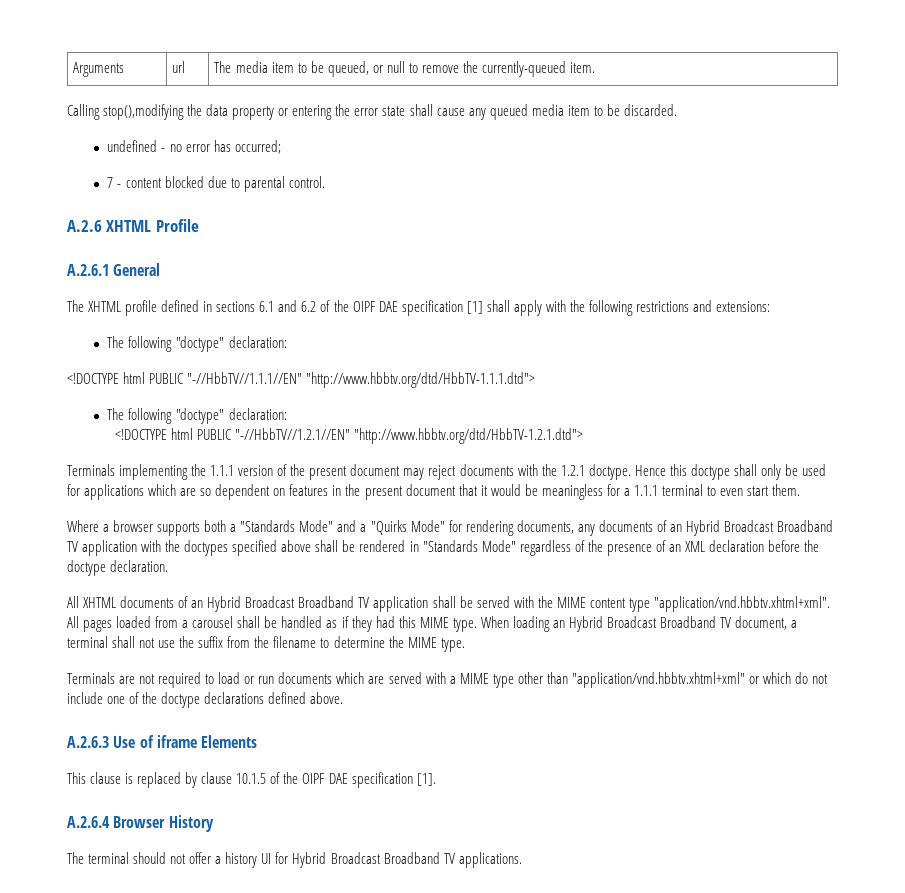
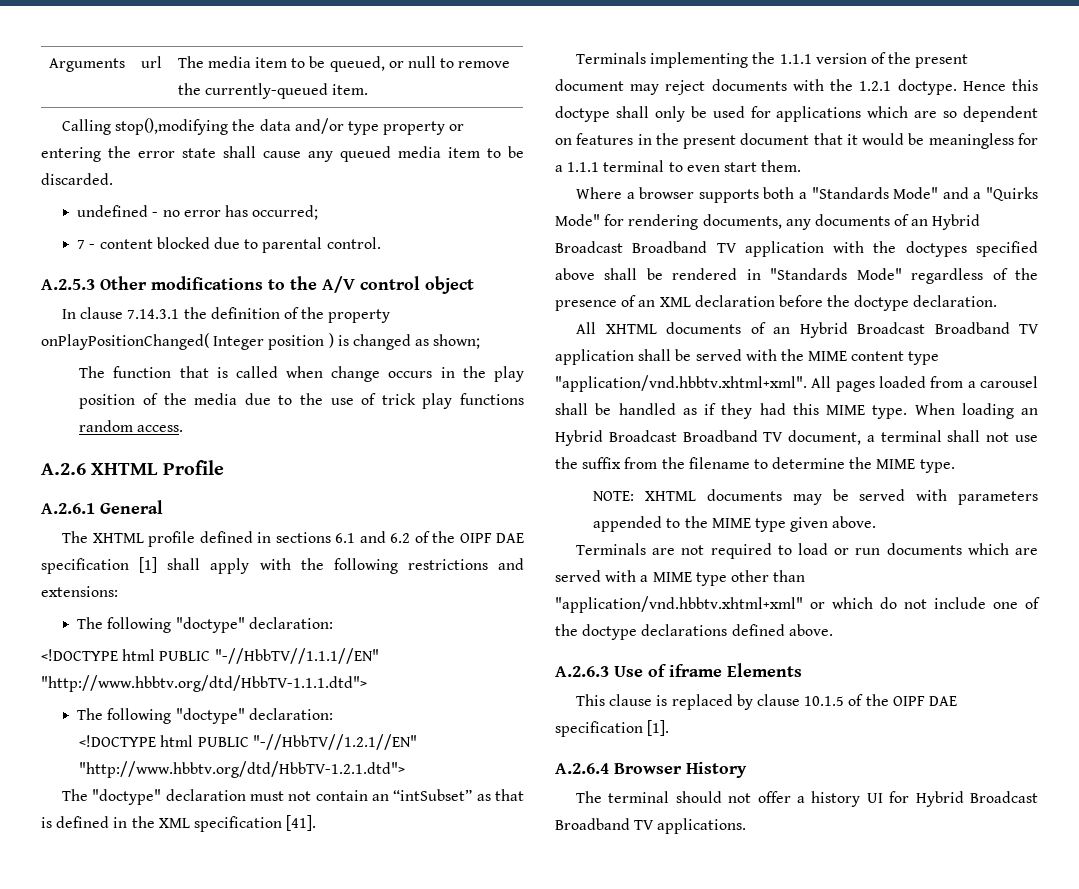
(229, 110) none -> [294,118,379,135] and/or type
(325, 182) none -> [41,276,474,294] [62,307,391,323] [41,333,481,350] [79,366,524,382] [79,393,524,409] [79,420,184,432] // A.2.5.3 Other modifications to the A/V control object // In clause 7.14.3.1 the definition of the property onPlayPositionChanged( Integer position ) is changed as shown; // The function that is called when change occurs in the play position of the media due to the use of trick play functions random access.
(583, 436) none -> [62,789,524,805] [41,815,317,832] // The "doctype" declaration must not contain an “intSubset” as that is defined in the XML specification [41].
(465, 645) none -> [593,489,1038,505] [593,516,877,532] // NOTE: XHTML documents may be served with parameters appended to the MIME type given above.

